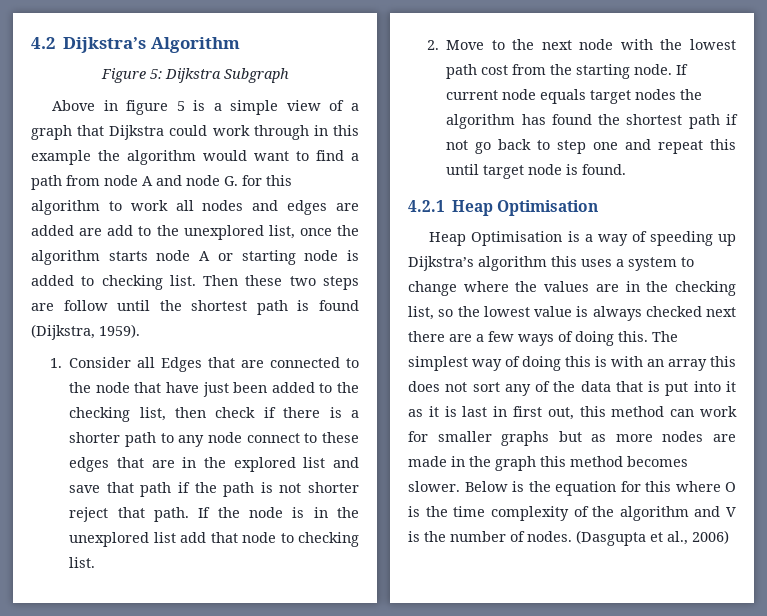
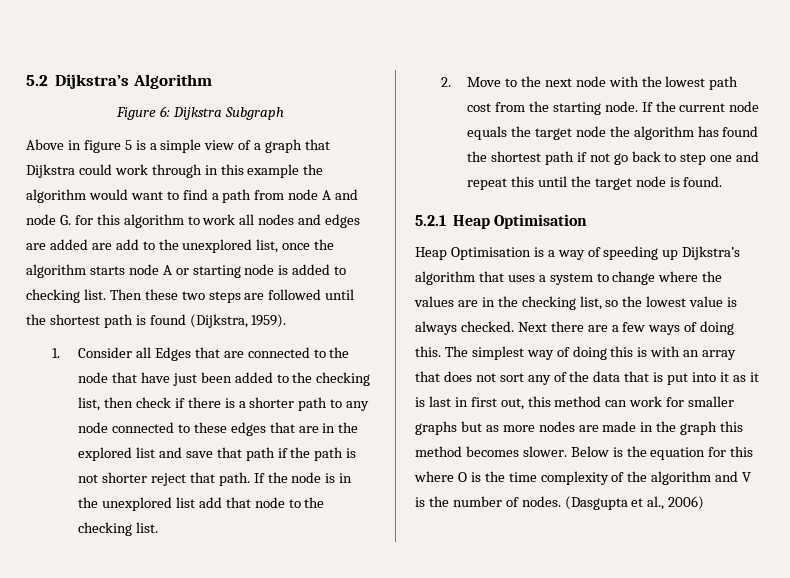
[31,37,56,49] 4.2 -> [26,75,48,86] 5.2
[149,69,162,79] 5: -> [160,106,171,117] 6:
[63,300,108,311] follow -> [268,289,322,300] followed
[246,433,300,443] connect -> [111,422,174,433] connected
(294, 538) none -> [304,497,325,508] the
(689, 69) none -> [655,101,676,112] the
[590,89,677,104] target nodes -> [510,126,606,140] the target node
(480, 169) none -> [570,176,591,187] the
[408,200,445,212] 4.2.1 -> [415,215,446,226] 5.2.1
[551,256,577,267] this -> [478,271,504,282] that
[645,306,736,317] checked next -> [460,321,547,332] checked. Next
[710,356,736,367] this -> [415,371,440,382] that

